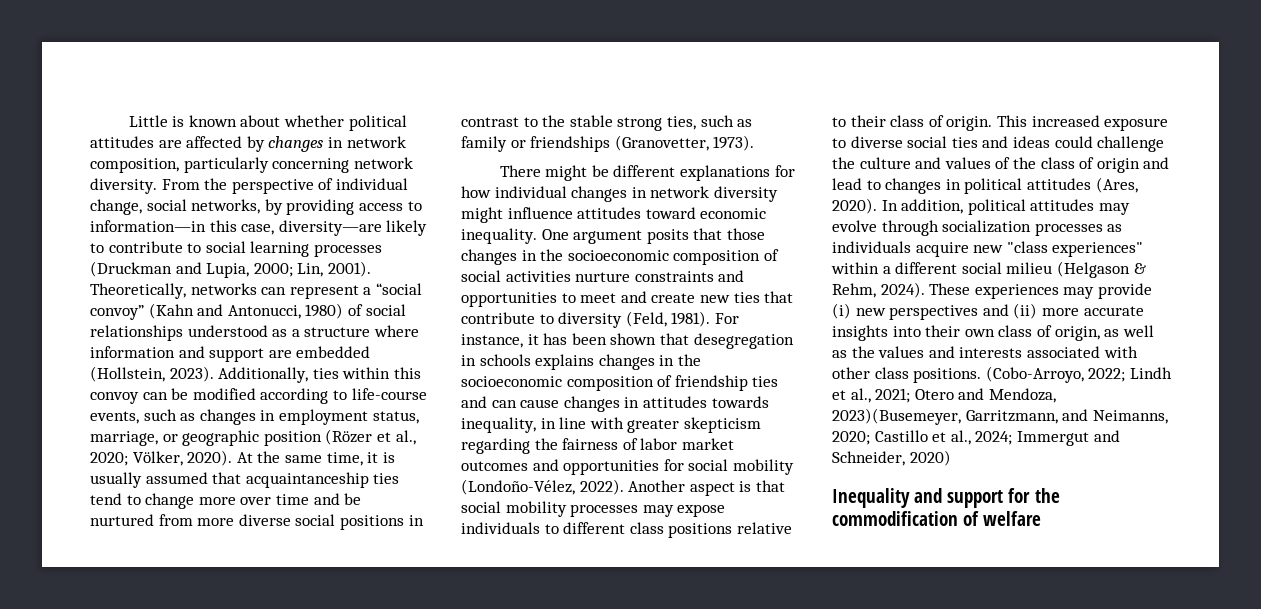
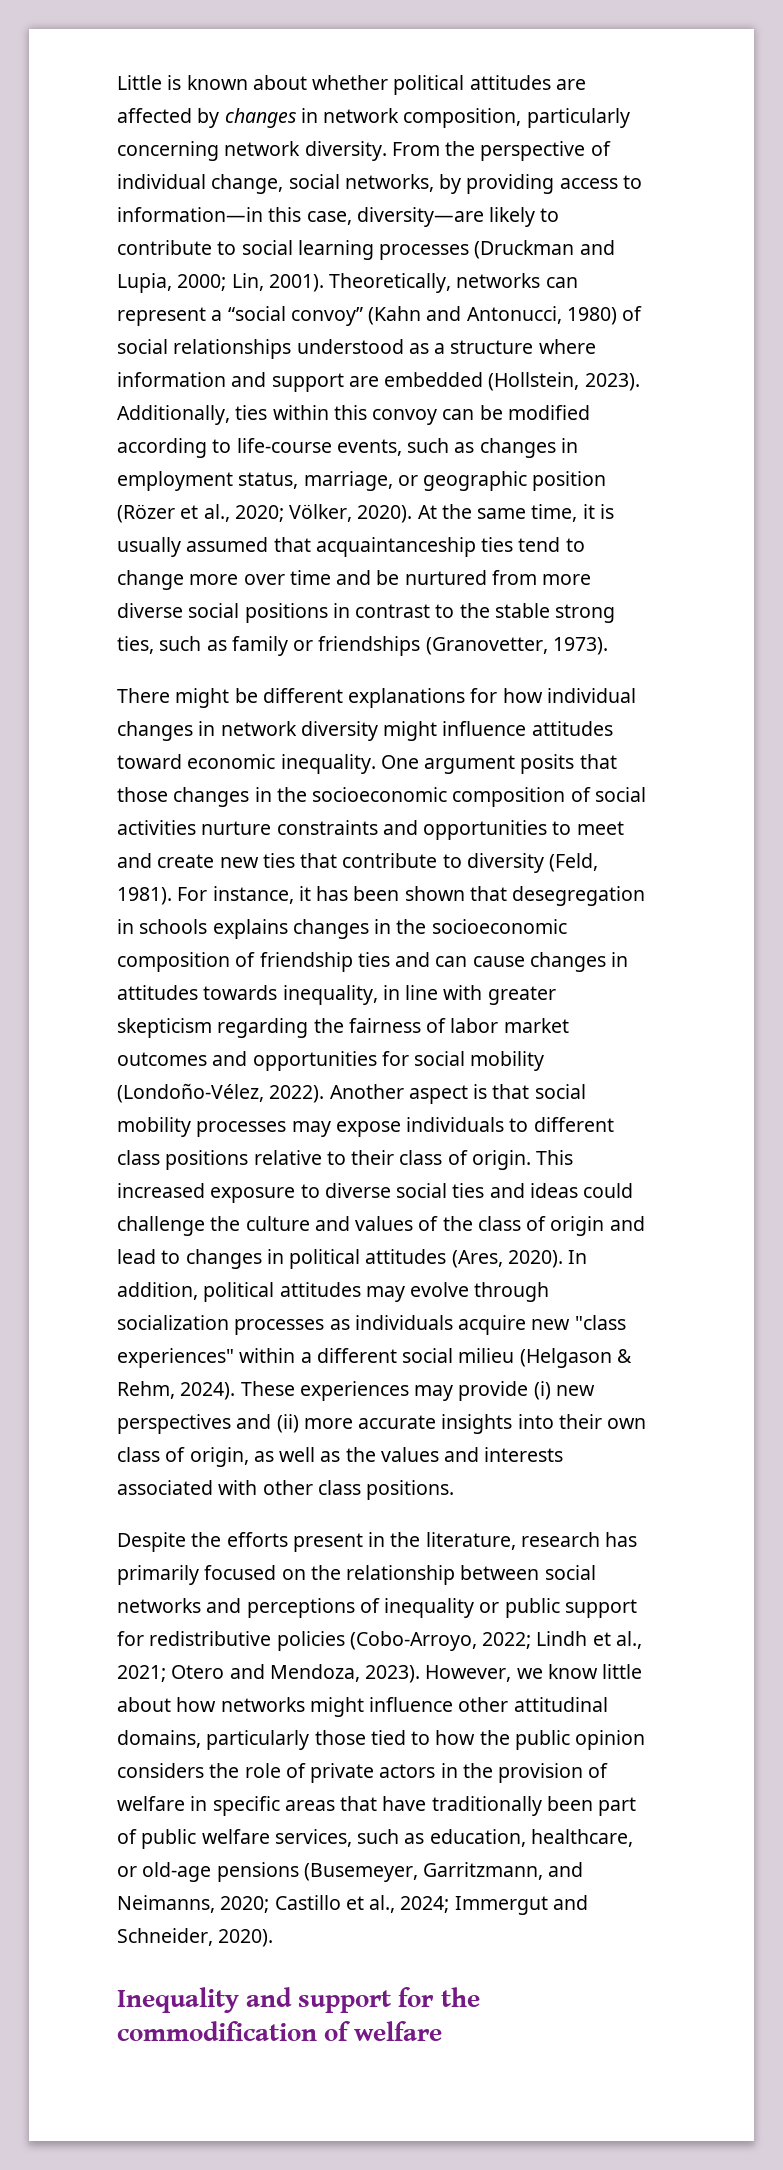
(982, 375) none -> [117,1532,638,1552] [117,1565,596,1585] [117,1598,637,1618] [117,1631,345,1651] // Despite the efforts present in the literature, research has primarily focused on the relationship between social networks and perceptions of inequality or public support for redistributive policies
[832,408,961,425] 2023)(Busemeyer, -> [365,1664,643,1683] [117,1697,608,1717] [117,1730,646,1750] [117,1763,609,1783] [117,1796,637,1816] [117,1829,633,1849] [117,1862,418,1882] 2023). However, we know little about how networks might influence other attitudinal domains, particularly those tied to how the public opinion considers the role of private actors in the provision of welfare in specific areas that have traditionally been part of public welfare services, such as education, healthcare, or old-age pensions (Busemeyer,
[909,450,951,466] 2020) -> [218,1929,274,1947] 2020).

